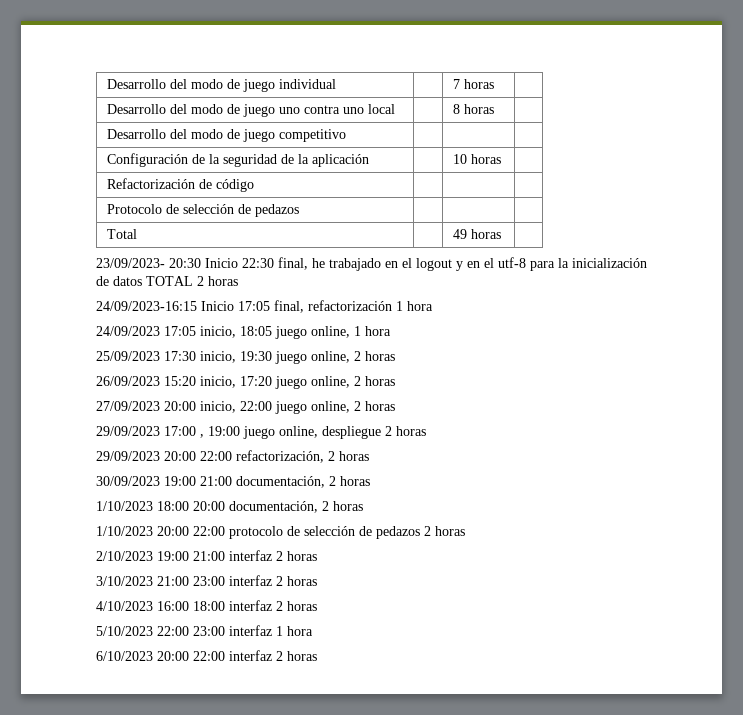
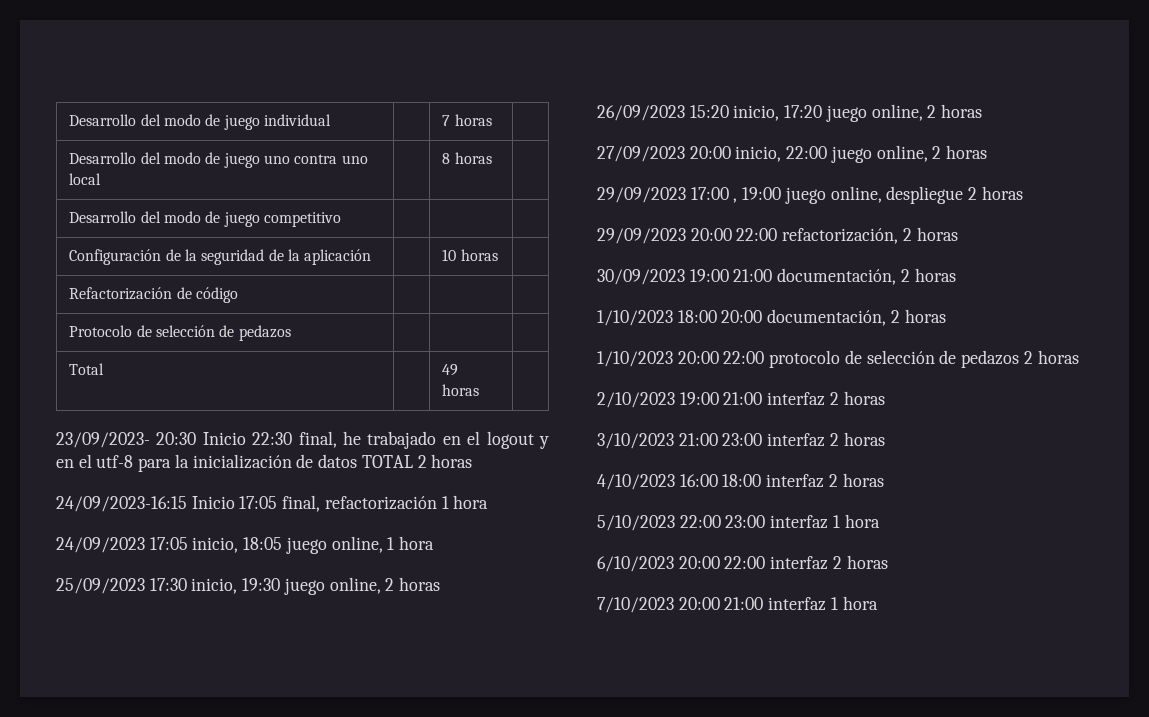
(317, 656) none -> [597,596,878,613] // 7/10/2023 20:00 21:00 interfaz 1 hora

